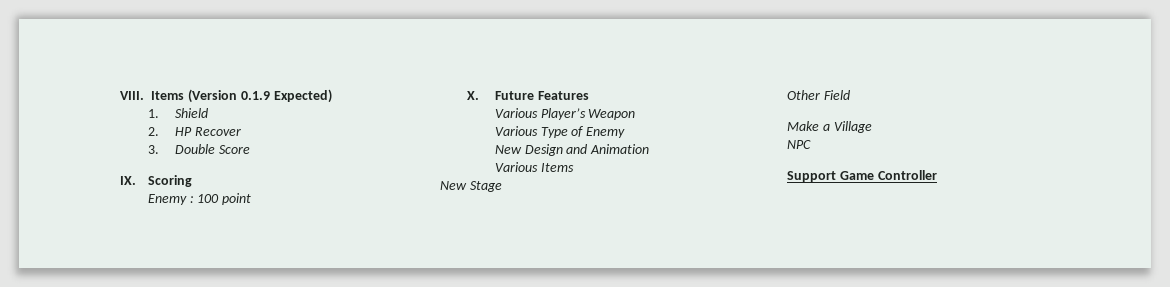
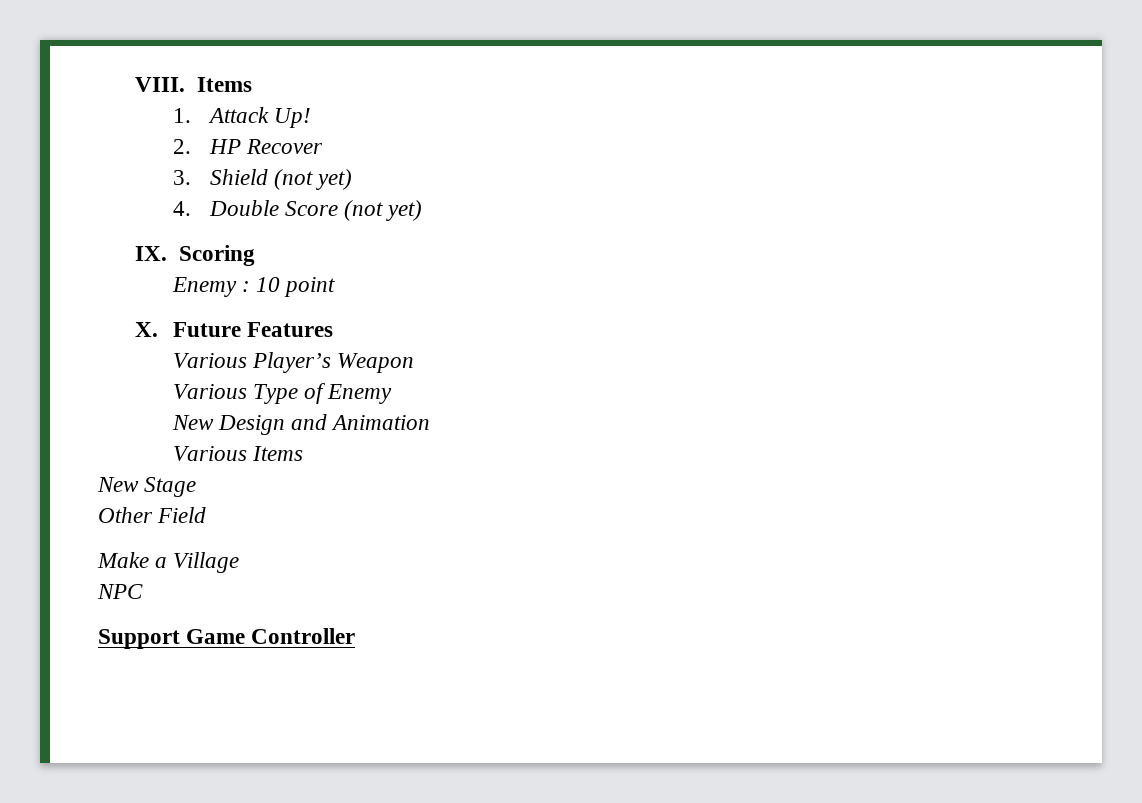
[188,89,332,103] (Version 0.1.9 Expected) -> (252, 84) none
[175,108,209,118] Shield -> [207,107,312,128] Attack Up!
(159, 149) none -> [209,169,353,190] [172,201,191,216] Shield (not yet) // 4.
(251, 149) none -> [344,200,423,221] (not yet)
[197,194,220,203] 100 -> [255,277,280,292] 10

